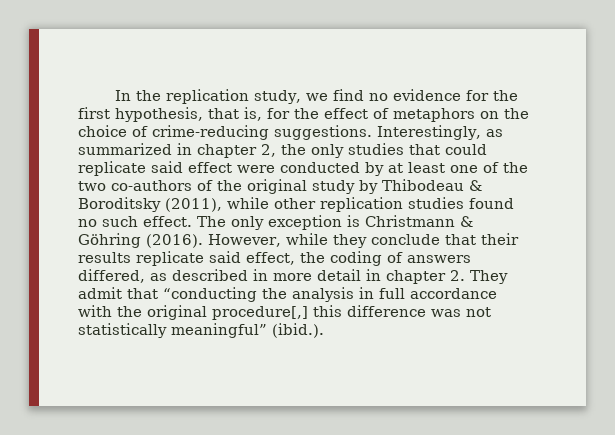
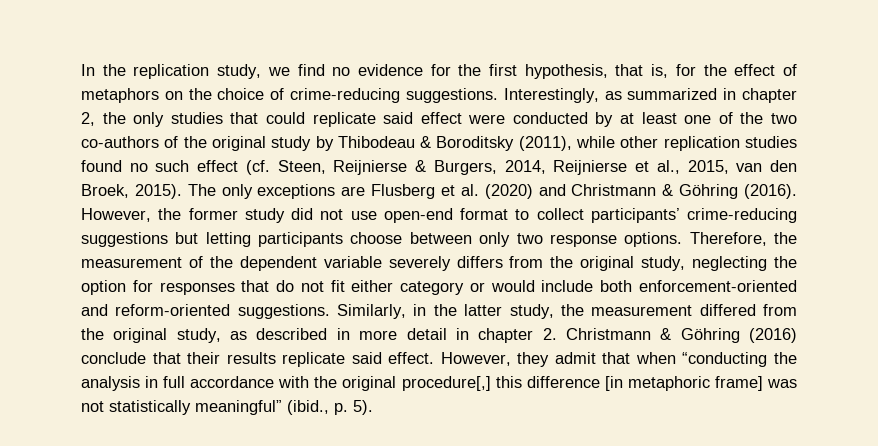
[143,215,360,230] effect. The only exception is -> [197,160,798,175] [81,184,566,199] effect (cf. Steen, Reijnierse & Burgers, 2014, Reijnierse et al., 2015, van den Broek, 2015). The only exceptions are Flusberg et al. (2020) and
[285,233,519,248] [78,251,471,266] [78,269,145,283] while they conclude that their results replicate said effect, the coding of answers differed, -> [158,208,797,223] [81,232,798,247] [81,256,797,271] [81,280,797,295] [81,304,798,319] [81,328,221,343] the former study did not use open-end format to collect participants’ crime-reducing suggestions but letting participants choose between only two response options. Therefore, the measurement of the dependent variable severely differs from the original study, neglecting the option for responses that do not fit either category or would include both enforcement-oriented and reform-oriented suggestions. Similarly, in the latter study, the measurement differed from the original study,
[470,270,508,284] They -> [565,328,797,343] [81,352,550,367] Christmann & Göhring (2016) conclude that their results replicate said effect. However, they
(158, 293) none -> [635,352,676,364] when
(426, 311) none -> [604,376,763,391] [in metaphoric frame]
[272,323,324,338] (ibid.). -> [287,400,373,415] (ibid., p. 5).

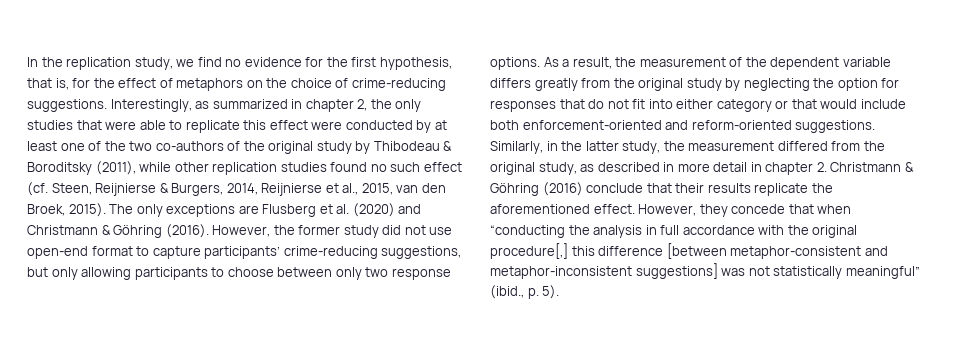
[265,112,414,127] could replicate said -> [105,120,267,133] were able to replicate this
[536,208,584,220] collect -> [152,246,201,259] capture
[81,232,344,247] suggestions but letting participants -> [381,246,462,259] [27,267,225,280] suggestions, but only allowing participants to
[689,232,767,246] Therefore, -> [543,57,612,69] As a result,
[388,256,686,271] severely differs from the original study, -> [490,78,741,91] differs greatly from the original study by
(345, 286) none -> [648,99,673,109] into
(485, 287) none -> [791,99,817,109] that
[351,352,382,364] said -> [811,183,833,193] [490,204,590,214] the aforementioned
[554,352,596,364] admit -> [731,204,786,214] concede
[604,376,763,391] [in metaphoric frame] -> [666,243,888,259] [490,263,718,279] [between metaphor-consistent and metaphor-inconsistent suggestions]

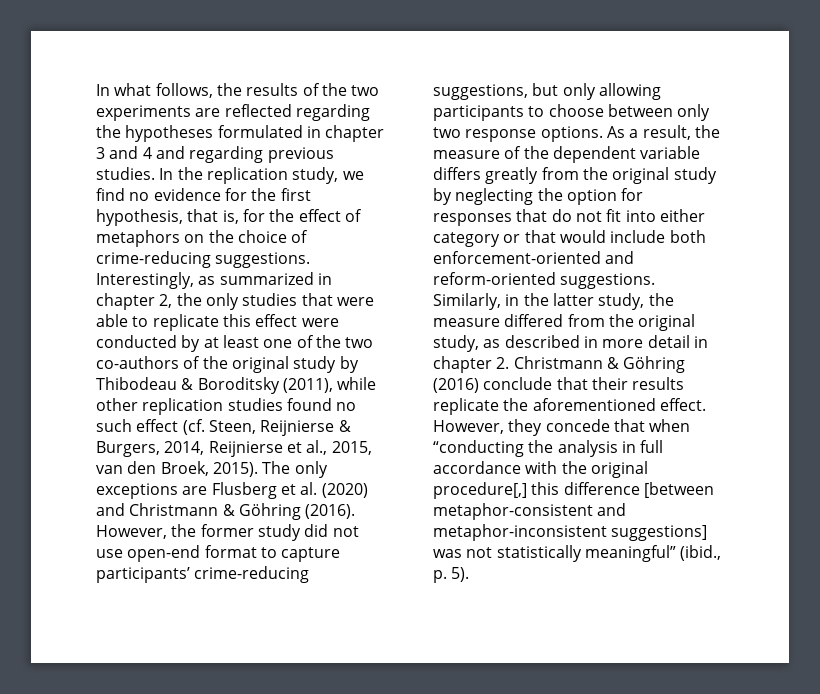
[27,57,38,67] In -> [96,83,380,98] [96,104,370,121] [96,125,385,142] [96,146,334,163] [96,167,174,180] In what follows, the results of the two experiments are reflected regarding the hypotheses formulated in chapter 3 and 4 and regarding previous studies. In
[639,57,726,67] measurement -> [433,150,500,159] measure
[688,141,775,151] measurement -> [433,318,500,327] measure

